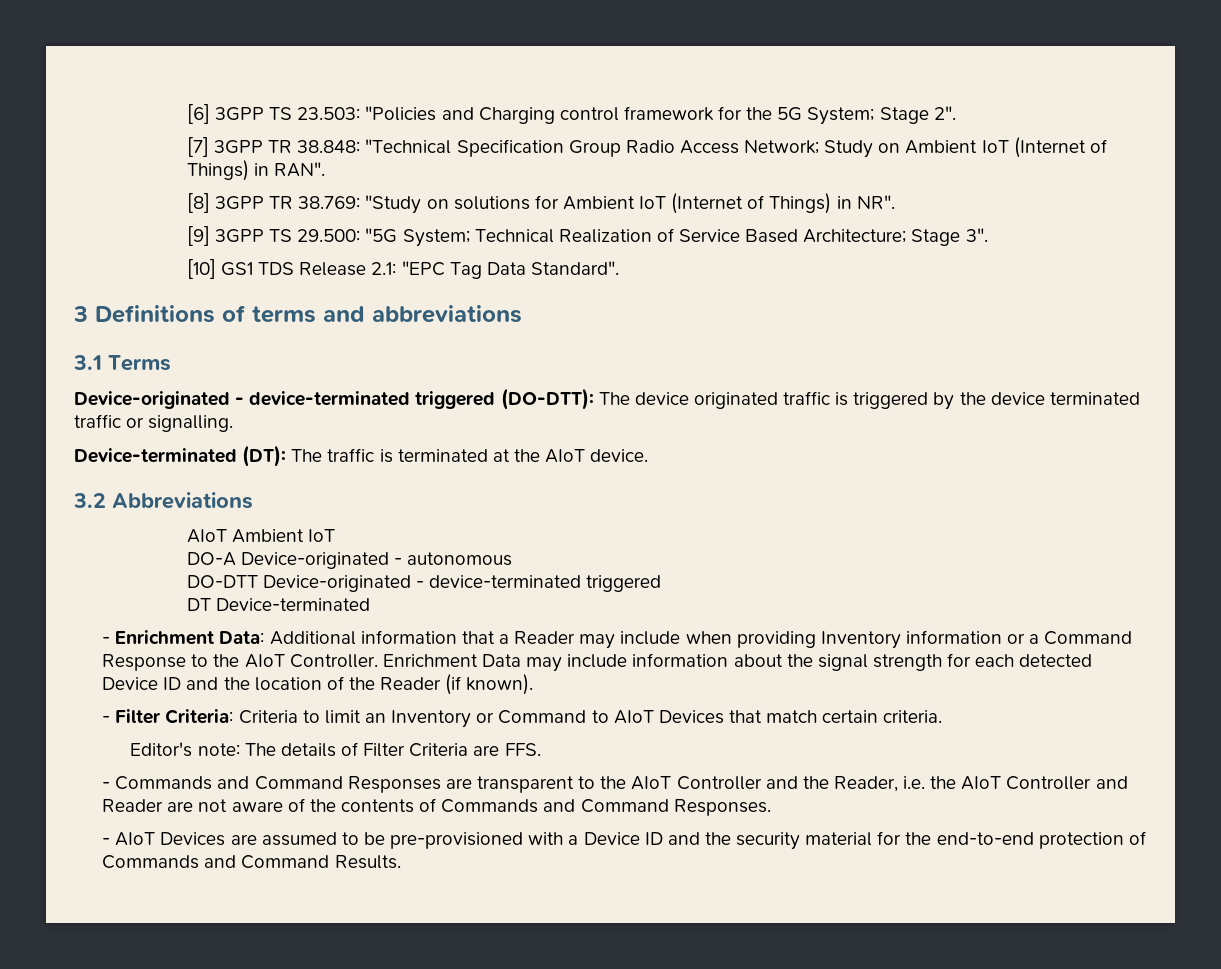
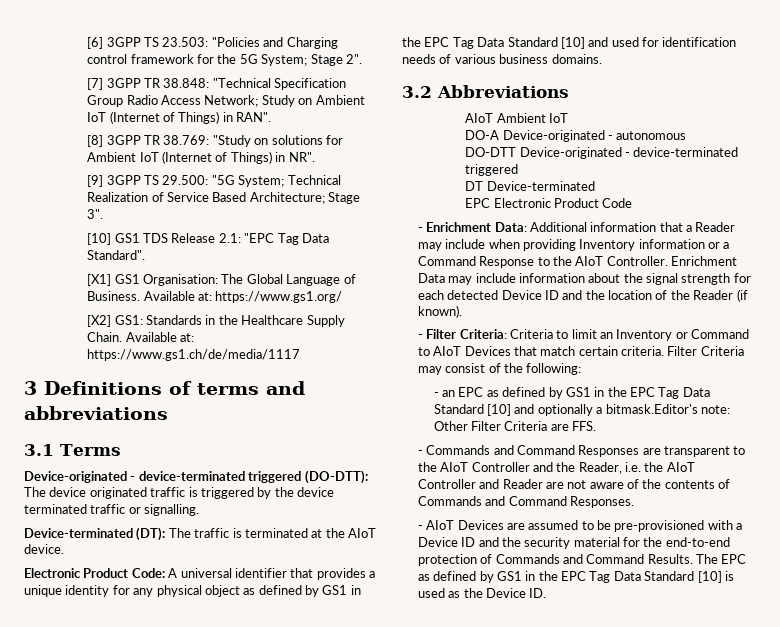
(619, 268) none -> [87,274,356,286] [87,291,343,303] [87,315,345,327] [87,332,195,342] [87,349,301,361] // [X1] GS1 Organisation: The Global Language of Business. Available at: https://www.gs1.org/ // [X2] GS1: Standards in the Healthcare Supply Chain. Available at: https://www.gs1.ch/de/media/1117
(649, 455) none -> [24,568,375,580] [24,585,361,597] [402,37,737,49] [402,54,602,64] // Electronic Product Code: A universal identifier that provides a unique identity for any physical object as defined by GS1 in the EPC Tag Data Standard [10] and used for identification needs of various business domains.
(371, 604) none -> [465,198,633,208] // EPC Electronic Product Code
[130,742,358,757] // Editor's note: The details of -> [667,346,744,356] [417,363,582,375] [433,387,710,399] [433,404,730,416] [433,421,468,431] Filter Criteria may consist of the following: // - an EPC as defined by GS1 in the EPC Tag Data Standard [10] and optionally a bitmask.Editor's note: Other
(401, 862) none -> [696,554,747,564] [417,571,734,583] [417,588,547,598] The EPC as defined by GS1 in the EPC Tag Data Standard [10] is used as the Device ID.

